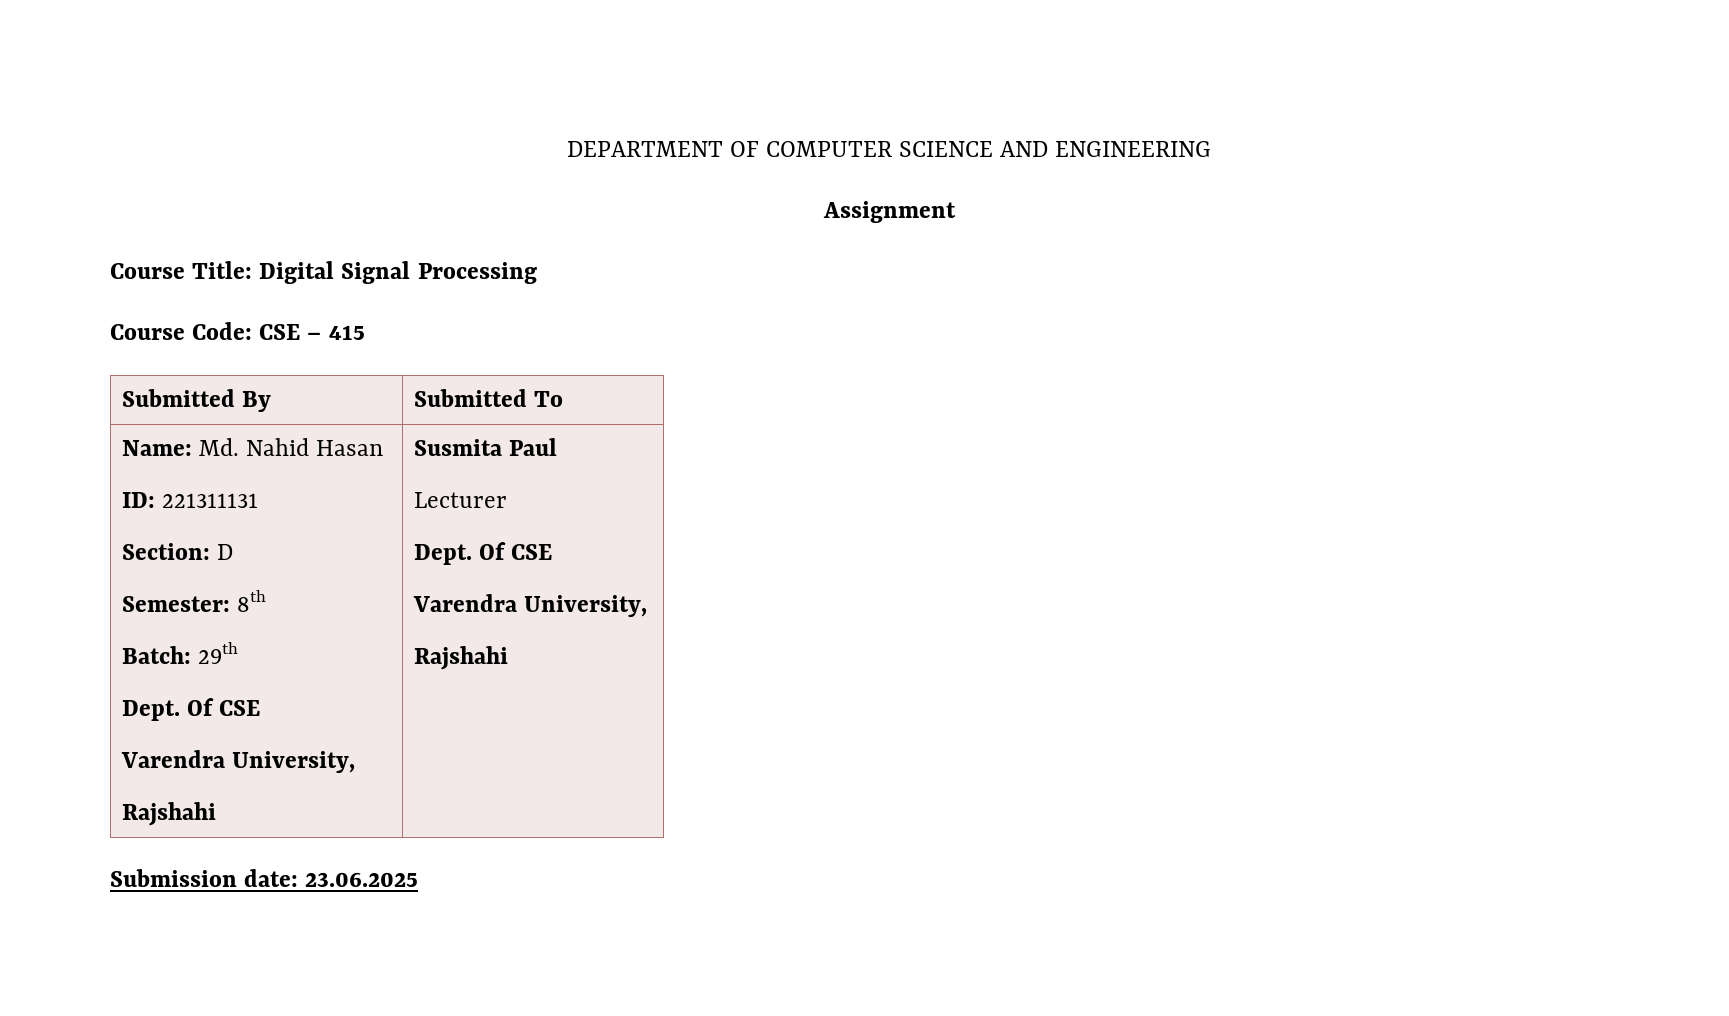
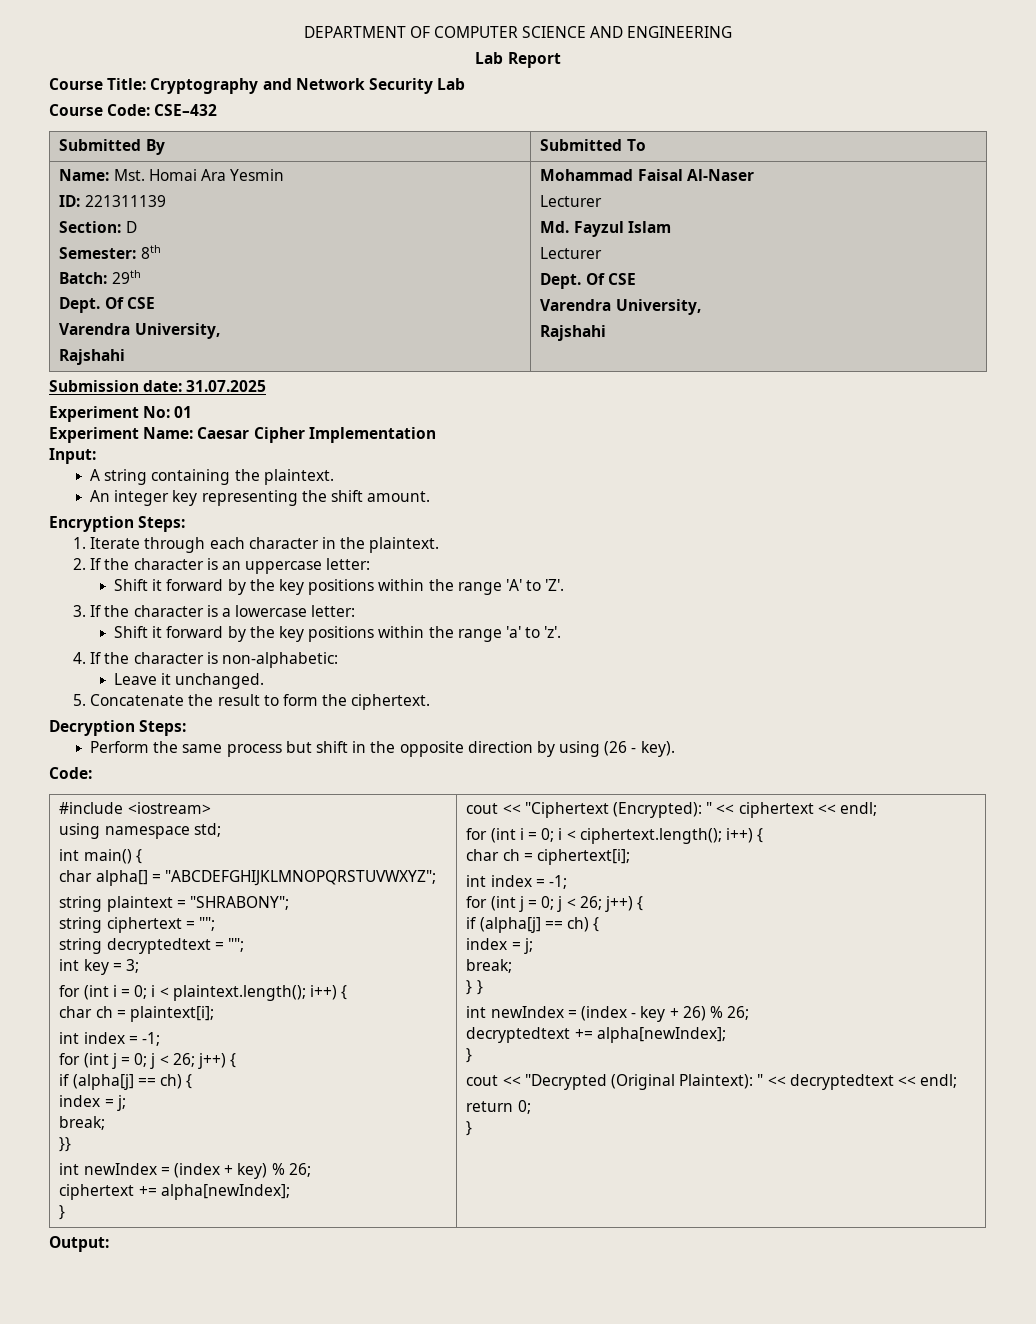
[822,201,956,223] Assignment -> [475,52,561,68] Lab Report
[259,261,537,284] Digital Signal Processing -> [150,78,466,94] Cryptography and Network Security Lab
[259,324,365,340] CSE – 415 -> [154,104,218,116] CSE–432
[199,438,384,456] Md. Nahid Hasan -> [113,169,285,181] Mst. Homai Ara Yesmin
[162,493,259,508] 221311131 -> [84,195,166,207] 221311139
[413,438,558,456] Susmita Paul -> [540,169,754,181] [540,195,603,207] [540,221,671,237] Mohammad Faisal Al-Naser // Lecturer // Md. Fayzul Islam
[305,872,419,887] 23.06.2025 -> [186,380,267,392] [49,406,193,422] [49,427,436,443] [49,448,96,464] [90,469,334,485] [90,490,431,506] [49,516,186,532] [72,537,440,553] [72,558,371,574] [114,579,565,595] [72,605,356,617] [114,626,562,642] [72,652,338,668] [114,673,265,689] [72,694,431,710] [49,720,187,736] [90,741,675,757] [49,767,92,779] [59,802,211,814] [59,823,221,839] [59,849,142,864] [59,870,437,886] [59,896,290,912] [59,917,216,933] [59,938,245,954] [59,959,140,975] [59,985,348,1001] [59,1006,215,1022] [59,1032,161,1046] [59,1053,237,1069] [59,1074,193,1090] [59,1095,126,1111] [59,1116,106,1130] [59,1137,72,1152] [59,1163,311,1179] [59,1184,290,1200] [59,1205,66,1220] [466,802,877,818] [466,828,764,844] [466,849,631,865] [466,875,568,889] [466,896,644,912] [466,917,600,933] [466,938,533,954] [466,959,513,973] [466,980,483,995] [466,1006,750,1022] [466,1027,726,1043] [466,1048,473,1063] [466,1074,958,1090] [466,1100,531,1114] [466,1121,473,1136] [49,1236,109,1252] 31.07.2025 // Experiment No: 01 // Experiment Name: Caesar Cipher Implementation // Input: // A string containing the plaintext. // An integer key representing the shift amount. // Encryption Steps: // 1. Iterate through each character in the plaintext. // 2. If the character is an uppercase letter: // Shift it forward by the key positions within the range 'A' to 'Z'. // 3. If the character is a lowercase letter: // Shift it forward by the key positions within the range 'a' to 'z'. // 4. If the character is non-alphabetic: // Leave it unchanged. // 5. Concatenate the result to form the ciphertext. // Decryption Steps: // Perform the same process but shift in the opposite direction by using (26 - key). // Code: // #include <iostream> // using namespace std; // int main() { // char alpha[] = "ABCDEFGHIJKLMNOPQRSTUVWXYZ"; // string plaintext = "SHRABONY"; // string ciphertext = ""; // string decryptedtext = ""; // int key = 3; // for (int i = 0; i < plaintext.length(); i++) { // char ch = plaintext[i]; // int index = -1; // for (int j = 0; j < 26; j++) { // if (alpha[j] == ch) { // index = j; // break; // }} // int newIndex = (index + key) % 26; // ciphertext += alpha[newIndex]; // } | cout << "Ciphertext (Encrypted): " << ciphertext << endl; // for (int i = 0; i < ciphertext.length(); i++) { // char ch = ciphertext[i]; // int index = -1; // for (int j = 0; j < 26; j++) { // if (alpha[j] == ch) { // index = j; // break; // } } // int newIndex = (index - key + 26) % 26; // decryptedtext += alpha[newIndex]; // } // cout << "Decrypted (Original Plaintext): " << decryptedtext << endl; // return 0; // } // Output:

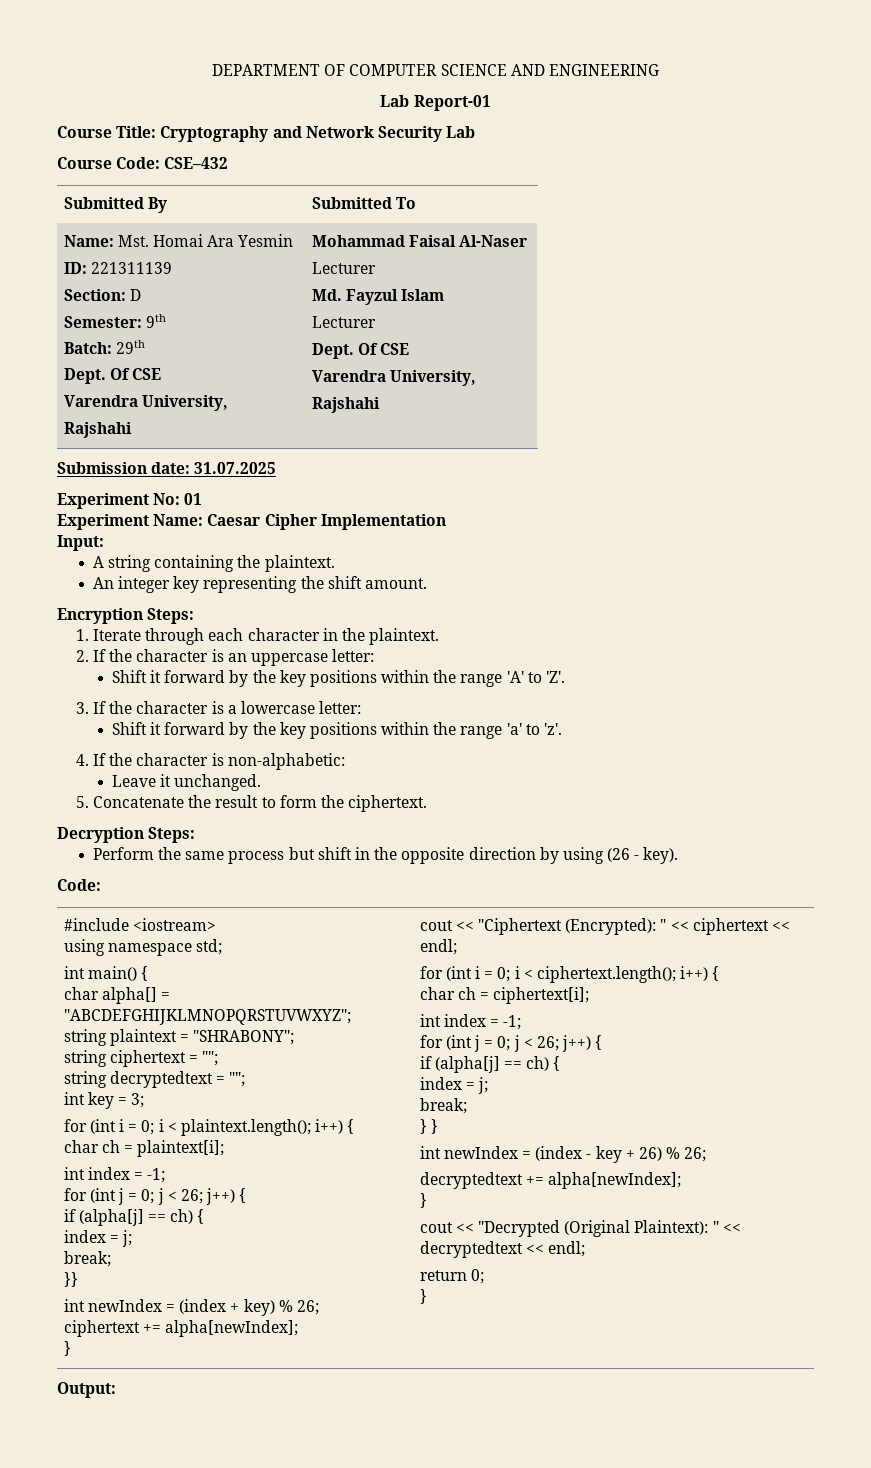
[507,52,561,68] Report -> [413,95,491,111] Report-01
[140,245,161,259] 8th -> [145,314,166,328] 9th

